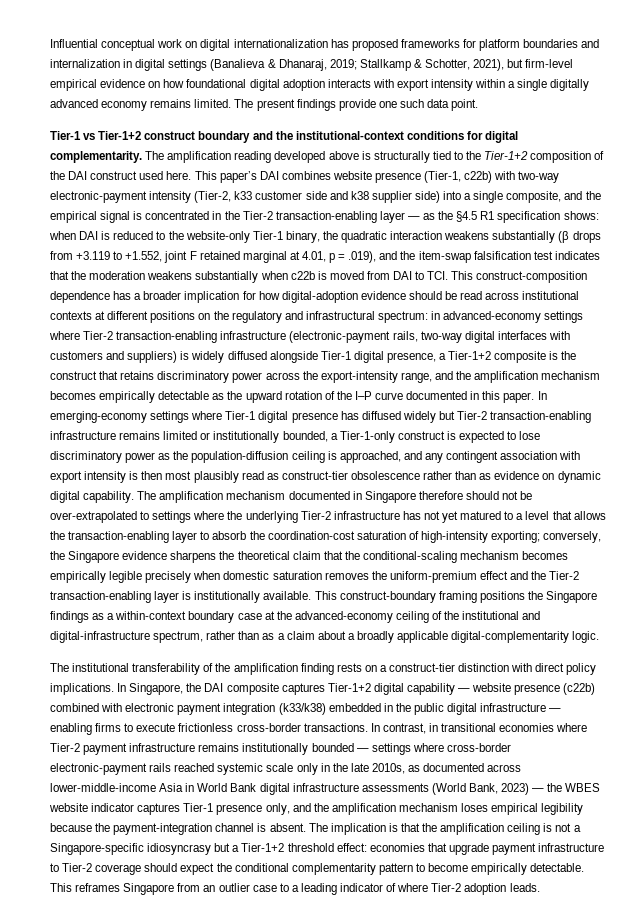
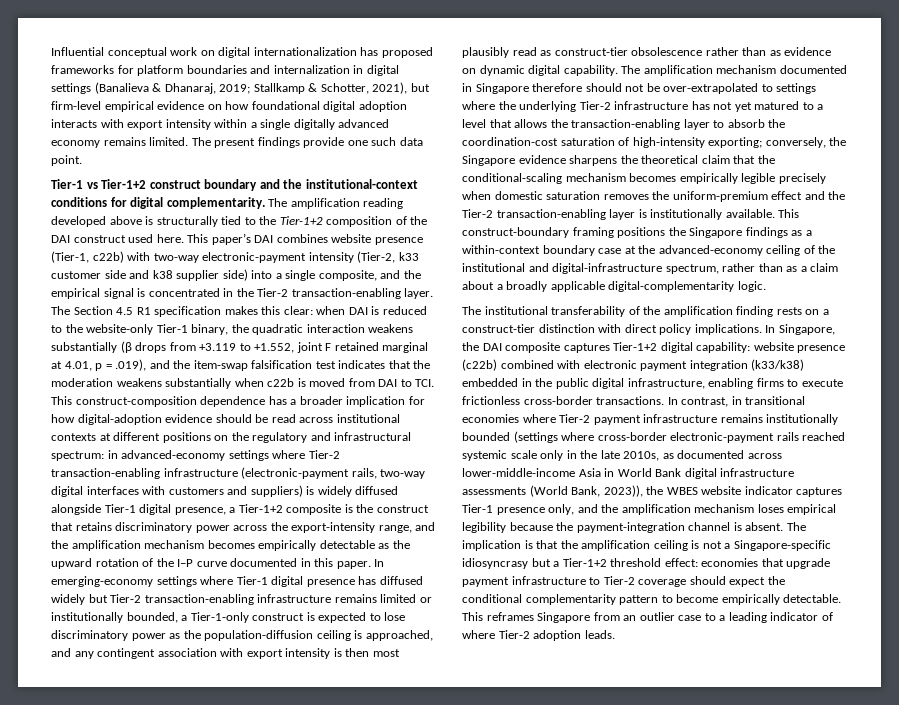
[379,211,599,223] layer — as the §4.5 R1 specification shows: -> [404,288,434,299] [51,306,313,317] layer. The Section 4.5 R1 specification makes this clear:
[406,683,471,695] capability — -> [696,342,751,353] capability:
[480,703,562,712] infrastructure — -> [627,378,705,389] infrastructure,
[356,743,411,755] — settings -> [513,431,558,443] (settings
[501,783,545,795] 2023) — -> [603,485,643,497] 2023)),

